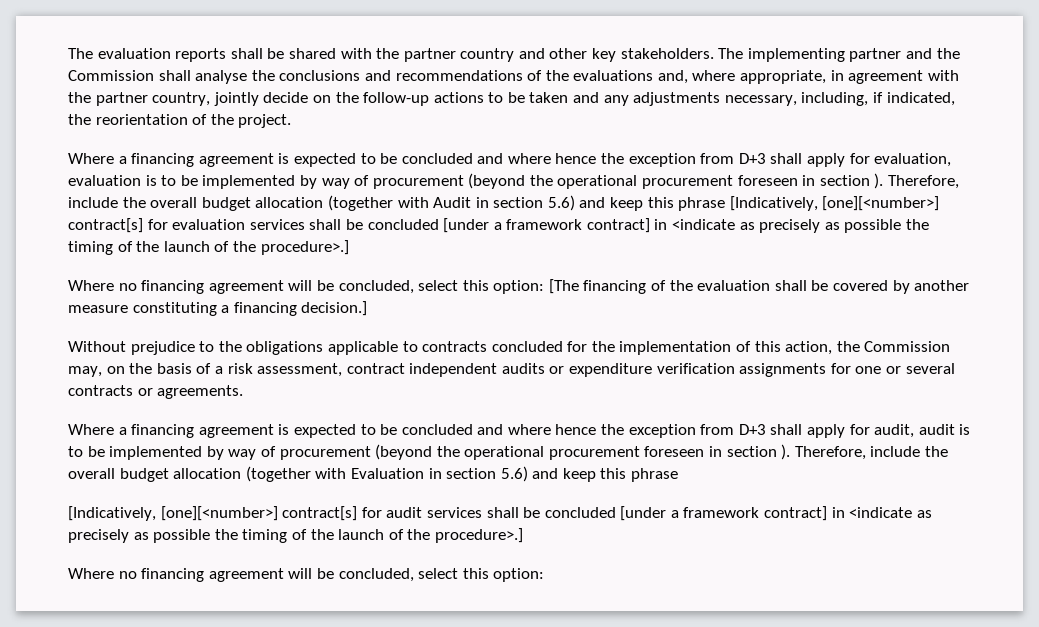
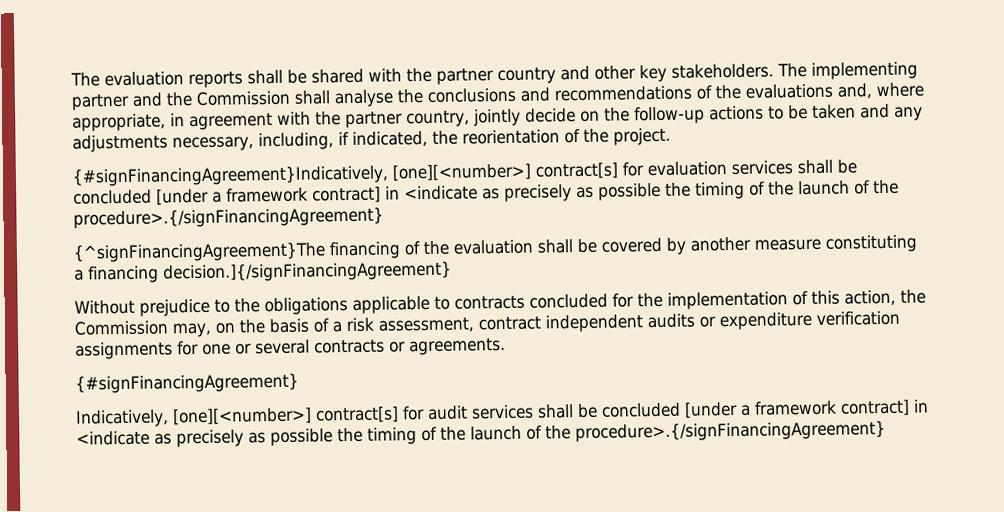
[68,153,952,167] [68,173,960,189] [68,195,818,211] Where a financing agreement is expected to be concluded and where hence the exception from D+3 shall apply for evaluation, evaluation is to be implemented by way of procurement (beyond the operational procurement foreseen in section ). Therefore, include the overall budget allocation (together with Audit in section 5.6) and keep this phrase [Indicatively, -> [72,165,389,187] {#signFinancingAgreement}Indicatively,
[260,240,349,255] [68,279,579,294] procedure>.] // Where no financing agreement will be concluded, select this option: [The -> [73,207,384,229] [73,242,326,263] procedure>.{/signFinancingAgreement} // {^signFinancingAgreement}The
[301,301,368,316] decision.] -> [163,261,452,283] decision.]{/signFinancingAgreement}
[68,424,971,438] [68,444,949,460] [68,466,679,482] [68,506,156,521] Where a financing agreement is expected to be concluded and where hence the exception from D+3 shall apply for audit, audit is to be implemented by way of procurement (beyond the operational procurement foreseen in section ). Therefore, include the overall budget allocation (together with Evaluation in section 5.6) and keep this phrase // [Indicatively, -> [75,373,299,394] [75,409,169,428] {#signFinancingAgreement} // Indicatively,
[434,528,523,543] [68,568,545,582] procedure>.] // Where no financing agreement will be concluded, select this option: -> [575,420,886,443] procedure>.{/signFinancingAgreement}

